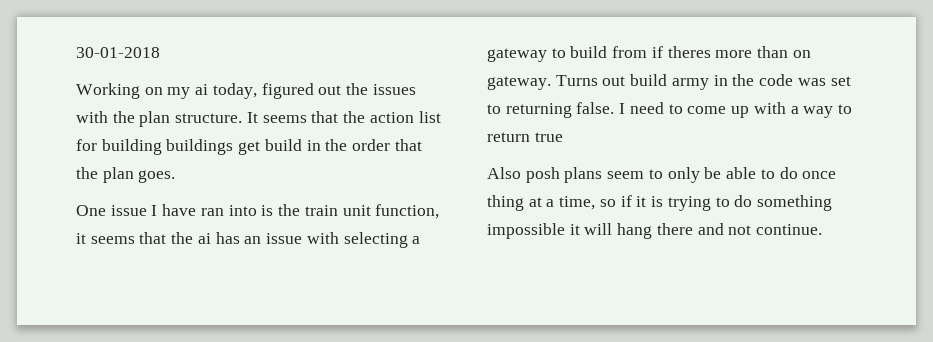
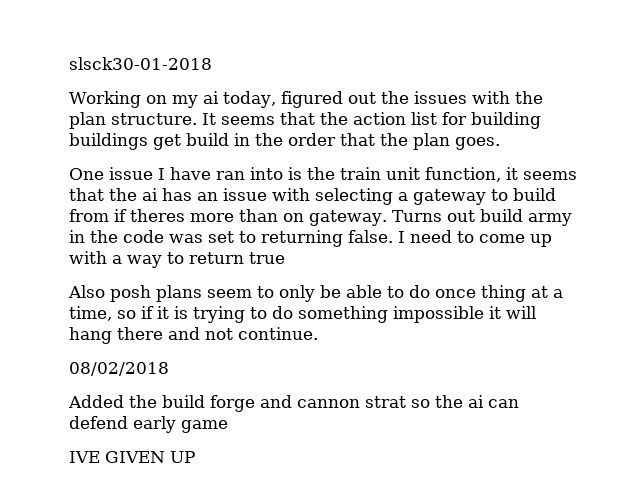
[76,47,160,58] 30-01-2018 -> [69,57,212,70] slsck30-01-2018
(823, 229) none -> [69,362,169,376] [68,395,519,412] [69,416,228,433] [69,451,195,463] // 08/02/2018 // Added the build forge and cannon strat so the ai can defend early game // IVE GIVEN UP

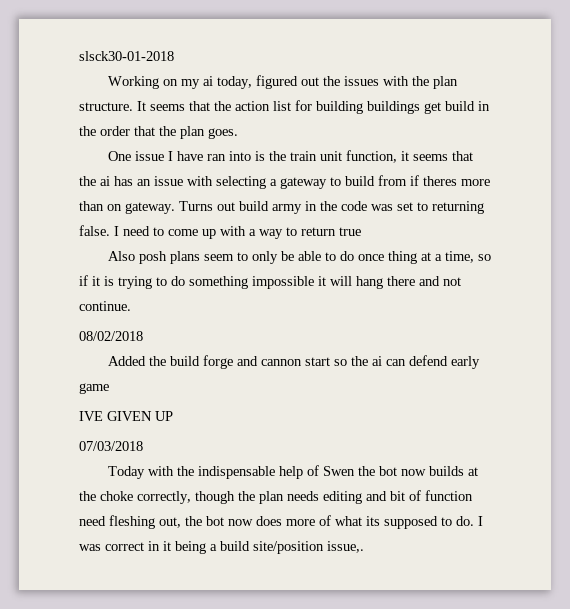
[365,396,406,408] strat -> [304,357,330,366] start
(195, 457) none -> [79,441,143,451] [107,465,478,479] [79,490,473,504] [79,515,483,529] [79,541,364,554] // 07/03/2018 // Today with the indispensable help of Swen the bot now builds at the choke correctly, though the plan needs editing and bit of function need fleshing out, the bot now does more of what its supposed to do. I was correct in it being a build site/position issue,.

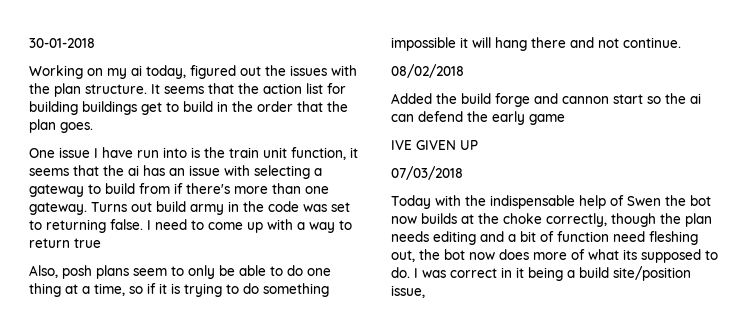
[79,51,174,61] slsck30-01-2018 -> [29,38,95,48] 30-01-2018
(441, 108) none -> [166,102,179,112] to
[206,154,226,161] ran -> [137,150,159,158] run
[423,176,457,186] theres -> [186,183,230,194] there's
[107,204,122,211] on -> [305,186,329,194] one
[107,251,135,261] Also -> [29,265,58,278] Also,
[357,254,384,261] once -> [307,268,331,276] one
(448, 360) none -> [467,111,488,122] the
(387, 496) none -> [508,234,516,242] a
[327,541,364,553] issue,. -> [391,285,425,298] issue,

